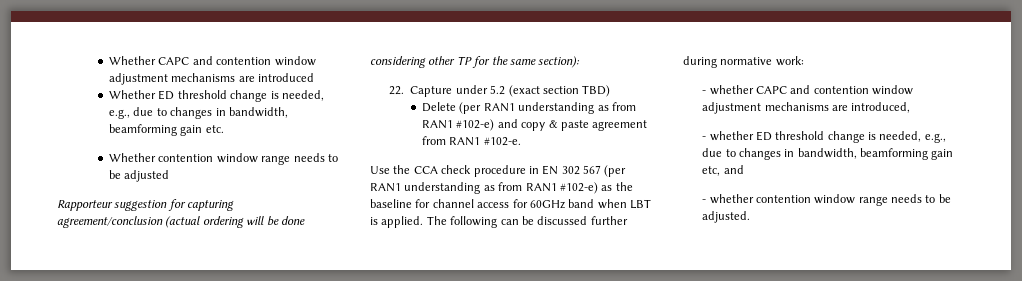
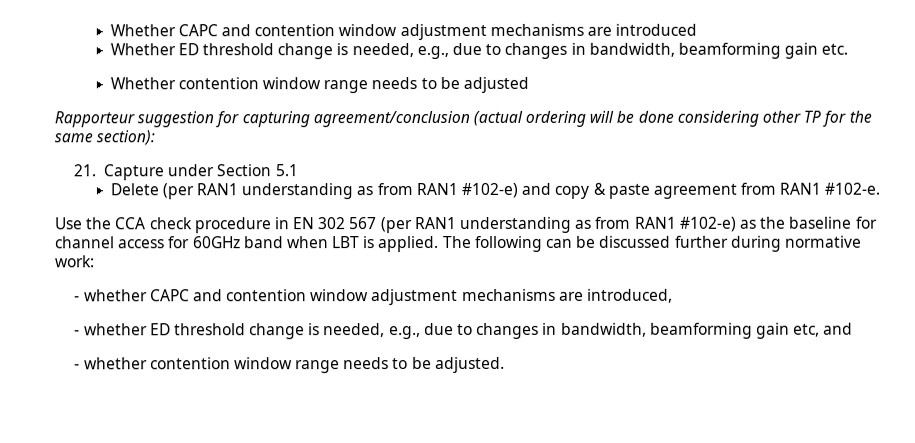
[389,86,405,95] 22. -> [73,164,97,177] 21.
[490,85,611,97] 5.2 (exact section TBD) -> [216,164,298,177] Section 5.1

